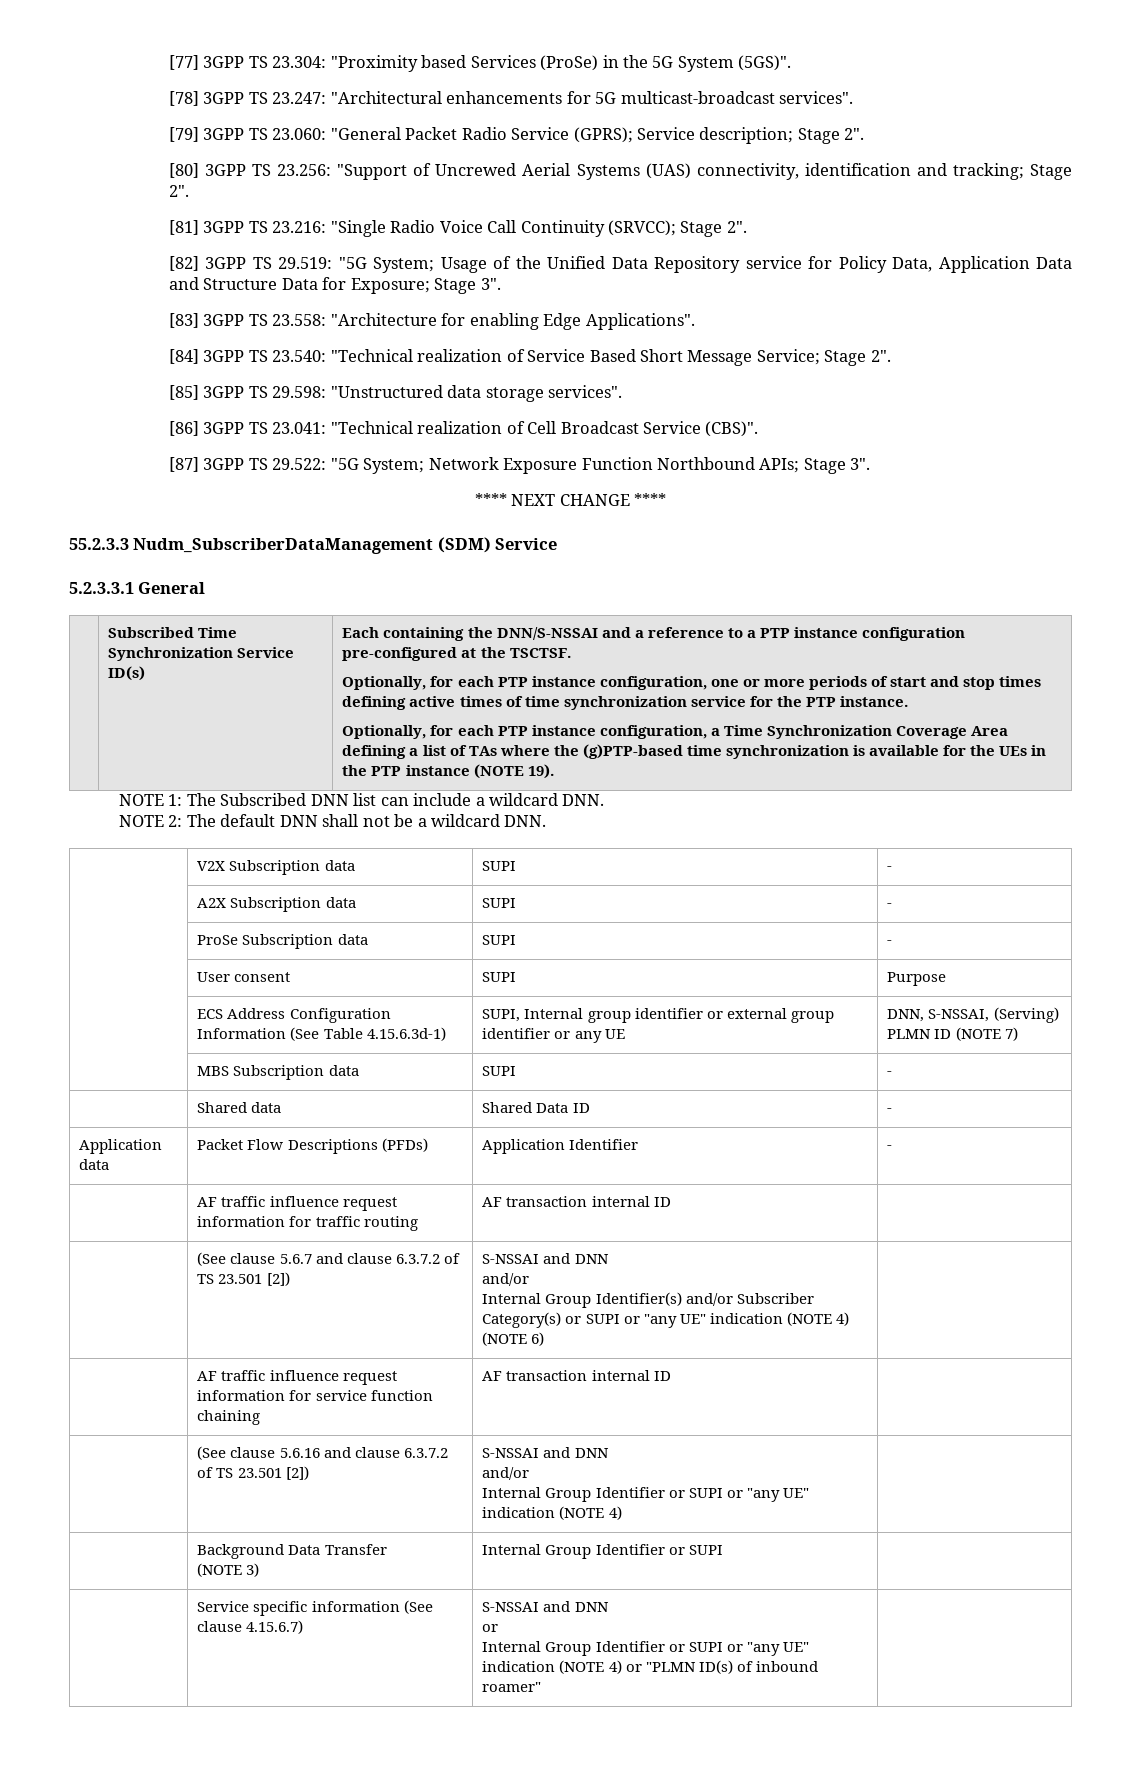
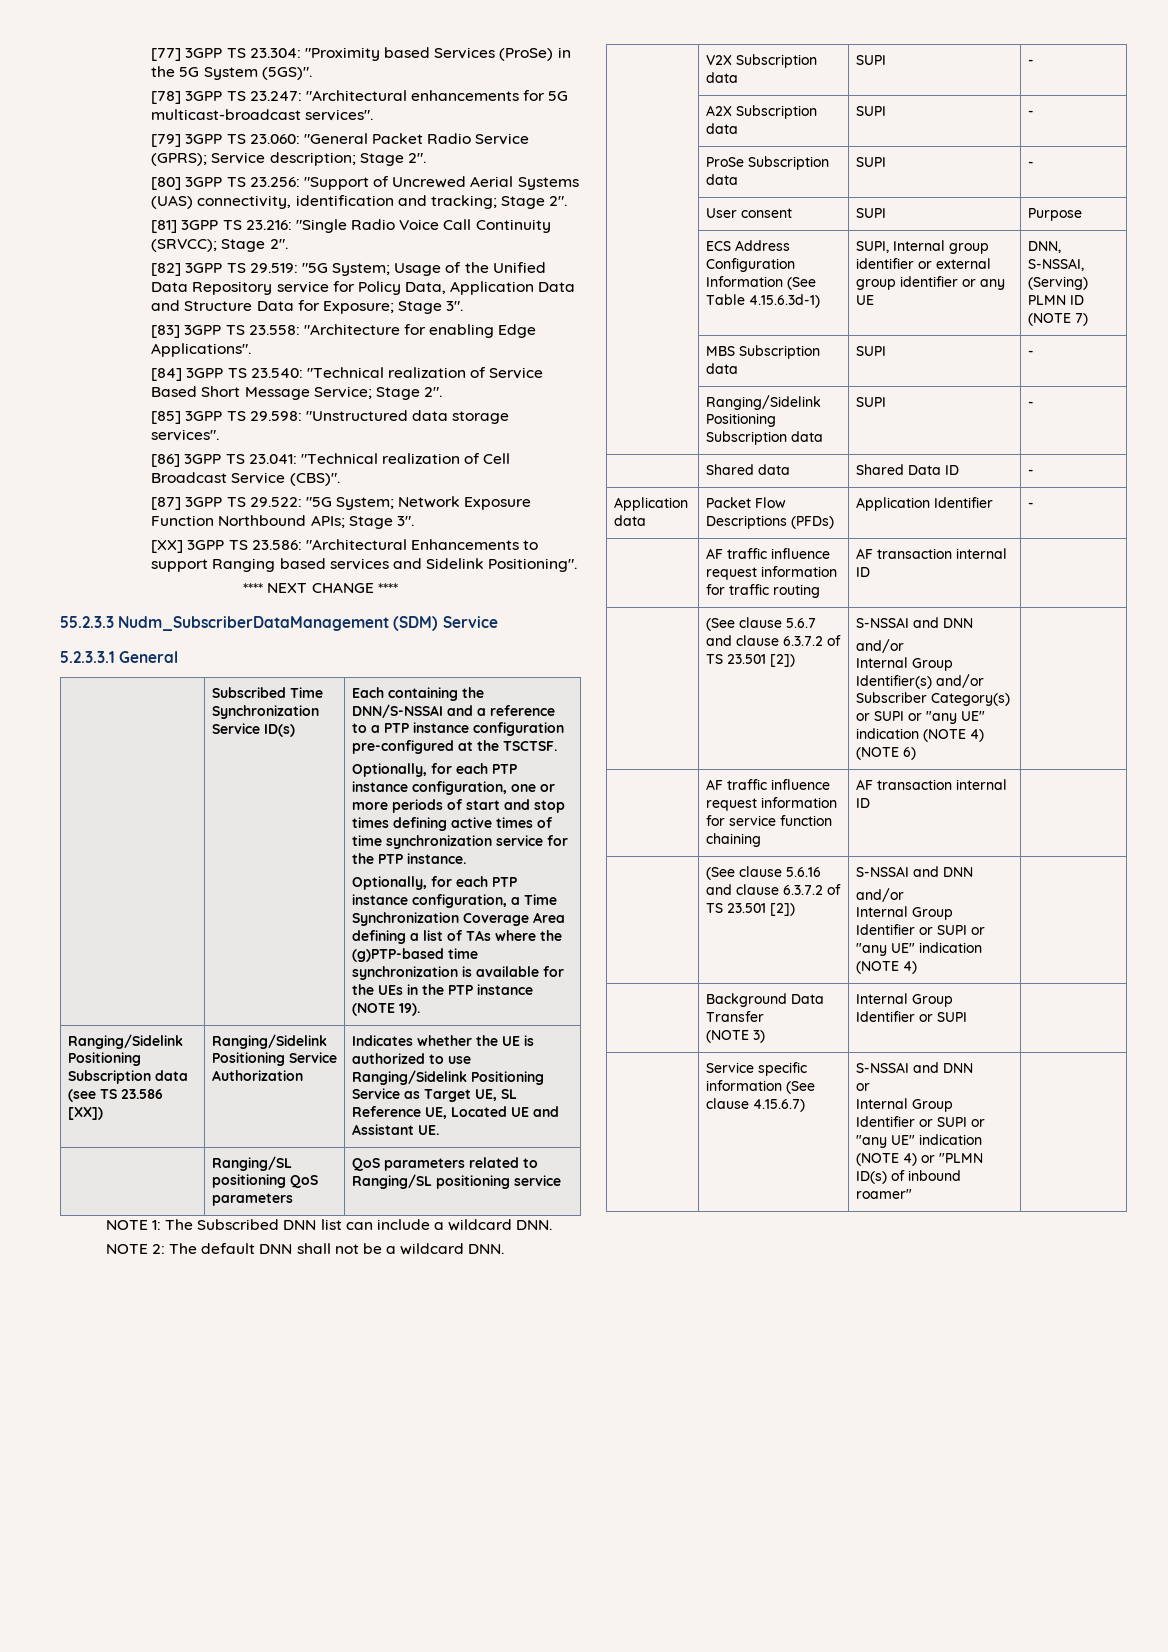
(871, 464) none -> [151,539,539,553] [151,558,578,572] // [XX] 3GPP TS 23.586: "Architectural Enhancements to support Ranging based services and Sidelink Positioning".
(554, 771) none -> [67,1034,183,1049] [67,1052,141,1066] [67,1070,188,1084] [67,1089,163,1102] [67,1107,103,1120] [211,1034,327,1049] [211,1052,337,1066] [211,1070,303,1081] [351,1035,534,1046] [351,1053,471,1064] [351,1070,544,1085] [351,1088,517,1102] [351,1106,559,1119] [351,1124,439,1135] [211,1156,292,1171] [211,1174,318,1188] [211,1193,293,1206] [351,1157,538,1171] [351,1174,561,1189] // Ranging/Sidelink Positioning Subscription data (see TS 23.586 [XX]) | Ranging/Sidelink Positioning Service Authorization | Indicates whether the UE is authorized to use Ranging/Sidelink Positioning Service as Target UE, SL Reference UE, Located UE and Assistant UE. // | Ranging/SL positioning QoS parameters | QoS parameters related to Ranging/SL positioning service
(893, 1073) none -> [705,395,821,410] [705,413,776,427] [705,431,823,445] [855,397,886,407] [1027,401,1034,407] // | Ranging/Sidelink Positioning Subscription data | SUPI | -

